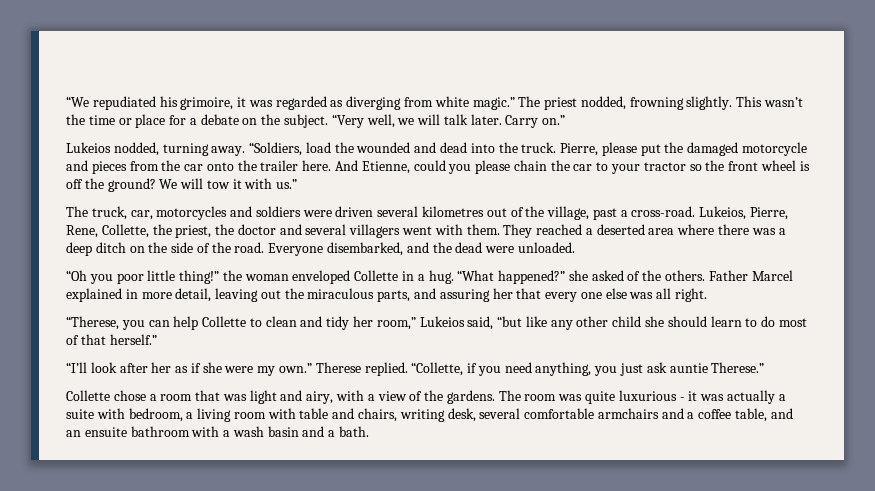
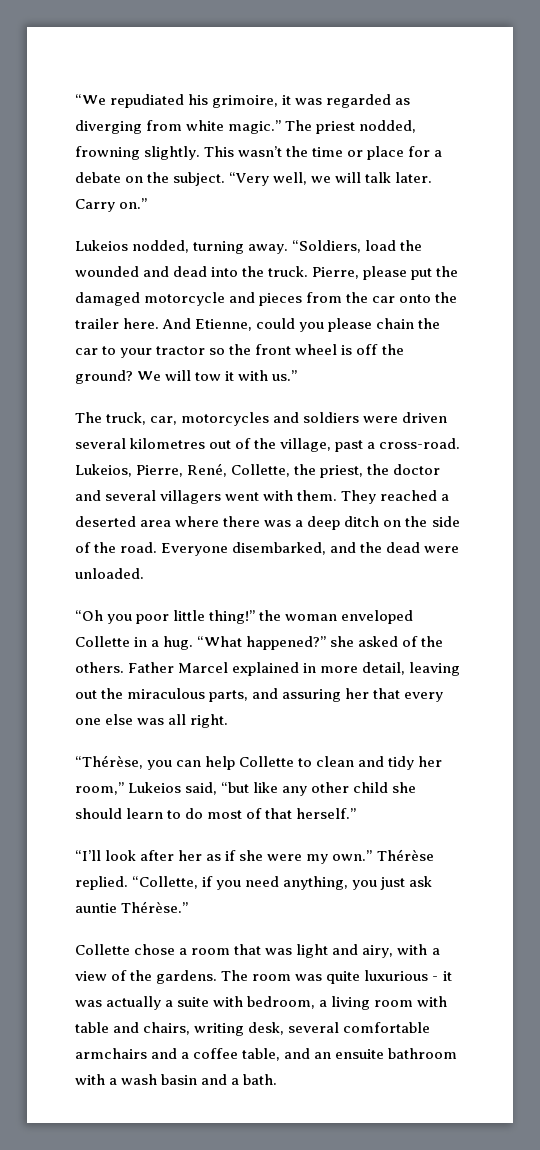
[66,225,98,238] Rene, -> [187,463,228,477] René,
[66,316,119,330] “Therese, -> [75,755,143,769] “Thérèse,
[315,362,361,373] Therese -> [376,849,434,861] Thérèse
[711,362,765,373] Therese.” -> [121,901,189,913] Thérèse.”

